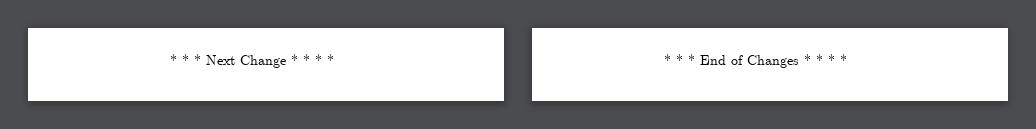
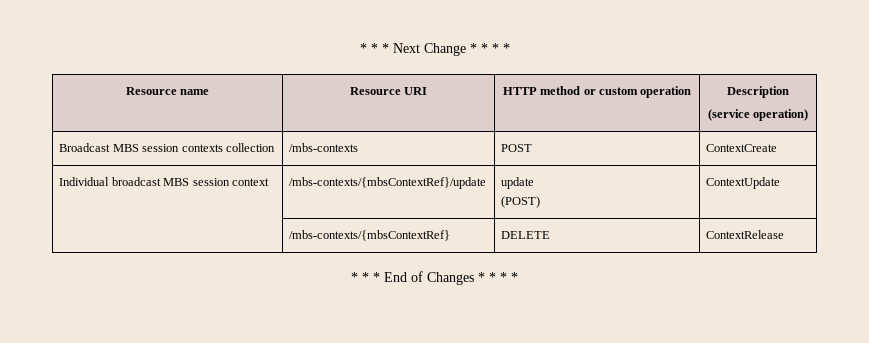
(334, 59) none -> [125,87,210,95] [349,87,428,95] [502,86,692,98] [727,86,789,98] [707,109,809,121] [59,143,275,152] [289,143,359,152] [501,144,533,152] [706,144,778,152] [59,177,269,186] [289,177,487,189] [501,177,535,189] [501,196,541,208] [706,177,781,189] [289,230,451,241] [501,231,551,239] [706,230,785,239] // Resource name | Resource URI | HTTP method or custom operation | Description // (service operation) // Broadcast MBS session contexts collection | /mbs-contexts | POST | ContextCreate // Individual broadcast MBS session context | /mbs-contexts/{mbsContextRef}/update | update // (POST) | ContextUpdate // | /mbs-contexts/{mbsContextRef} | DELETE | ContextRelease

